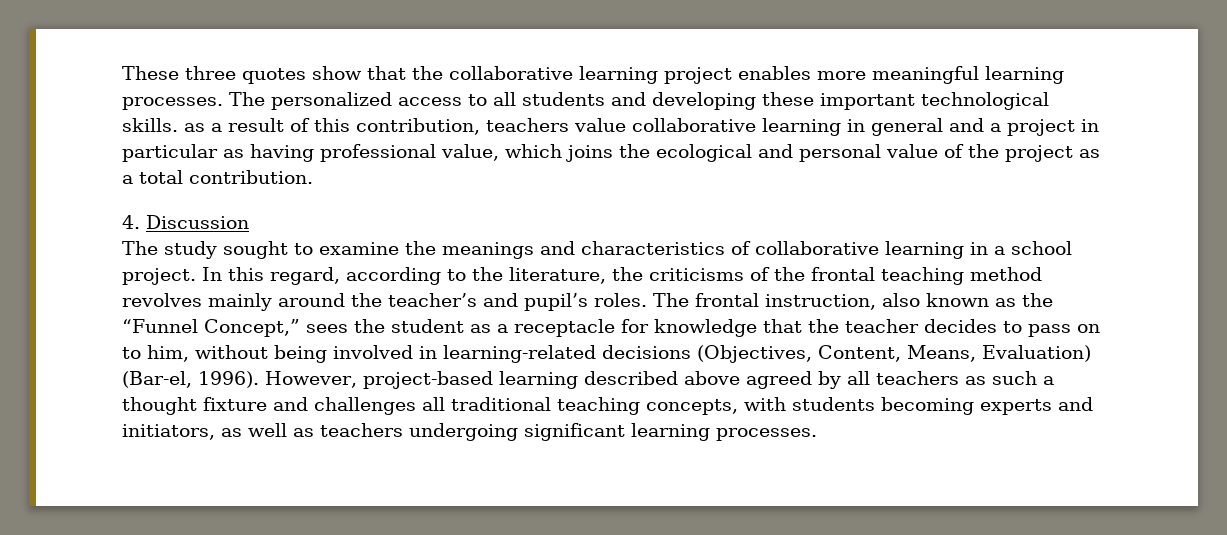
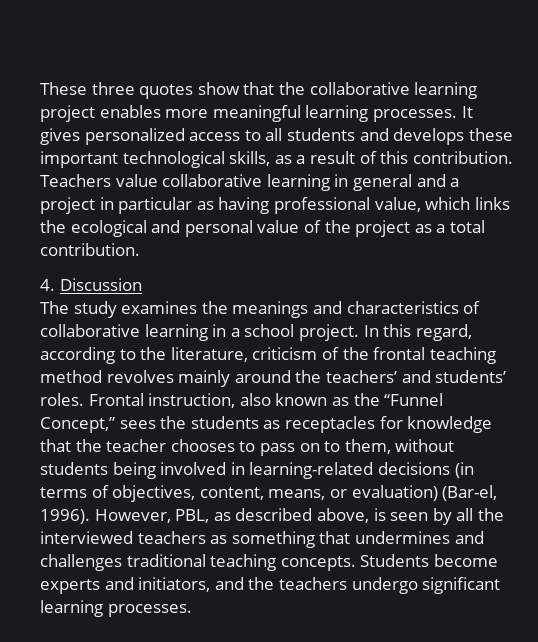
[229,92,265,106] The -> [461,106,473,118] [40,128,80,145] It gives
[652,92,756,110] developing -> [393,128,465,145] develops
[122,118,178,132] skills. -> [229,151,271,166] skills,
[356,118,569,135] contribution, teachers -> [412,151,513,164] [40,174,111,187] contribution. Teachers
[566,145,613,162] joins -> [474,197,510,210] links
[223,241,399,259] sought to examine -> [121,301,198,314] examines
[612,267,744,281] the criticisms -> [252,347,318,360] criticism
[388,293,759,311] teacher’s and pupil’s roles. The frontal -> [325,370,507,383] [40,393,144,406] teachers’ and students’ roles. Frontal
[391,319,615,337] student as a receptacle -> [190,416,375,433] students as receptacles
[924,319,997,333] decides -> [170,439,235,452] chooses
[147,345,268,362] him, without -> [344,439,455,454] [40,462,108,475] them, without students
[697,345,1091,363] [122,371,1054,389] [122,397,267,415] (Objectives, Content, Means, Evaluation) (Bar-el, 1996). However, project-based learning described above agreed by all teachers as such a thought fixture -> [454,462,474,478] [40,485,498,502] [40,508,504,525] [40,531,450,548] (in terms of objectives, content, means, or evaluation) (Bar-el, 1996). However, PBL, as described above, is seen by all the interviewed teachers as something that undermines
[422,397,445,411] all -> (122, 562) none
[646,397,1093,415] [122,423,518,441] concepts, with students becoming experts and initiators, as well as teachers undergoing -> [280,554,498,571] [40,577,418,594] concepts. Students become experts and initiators, and the teachers undergo

